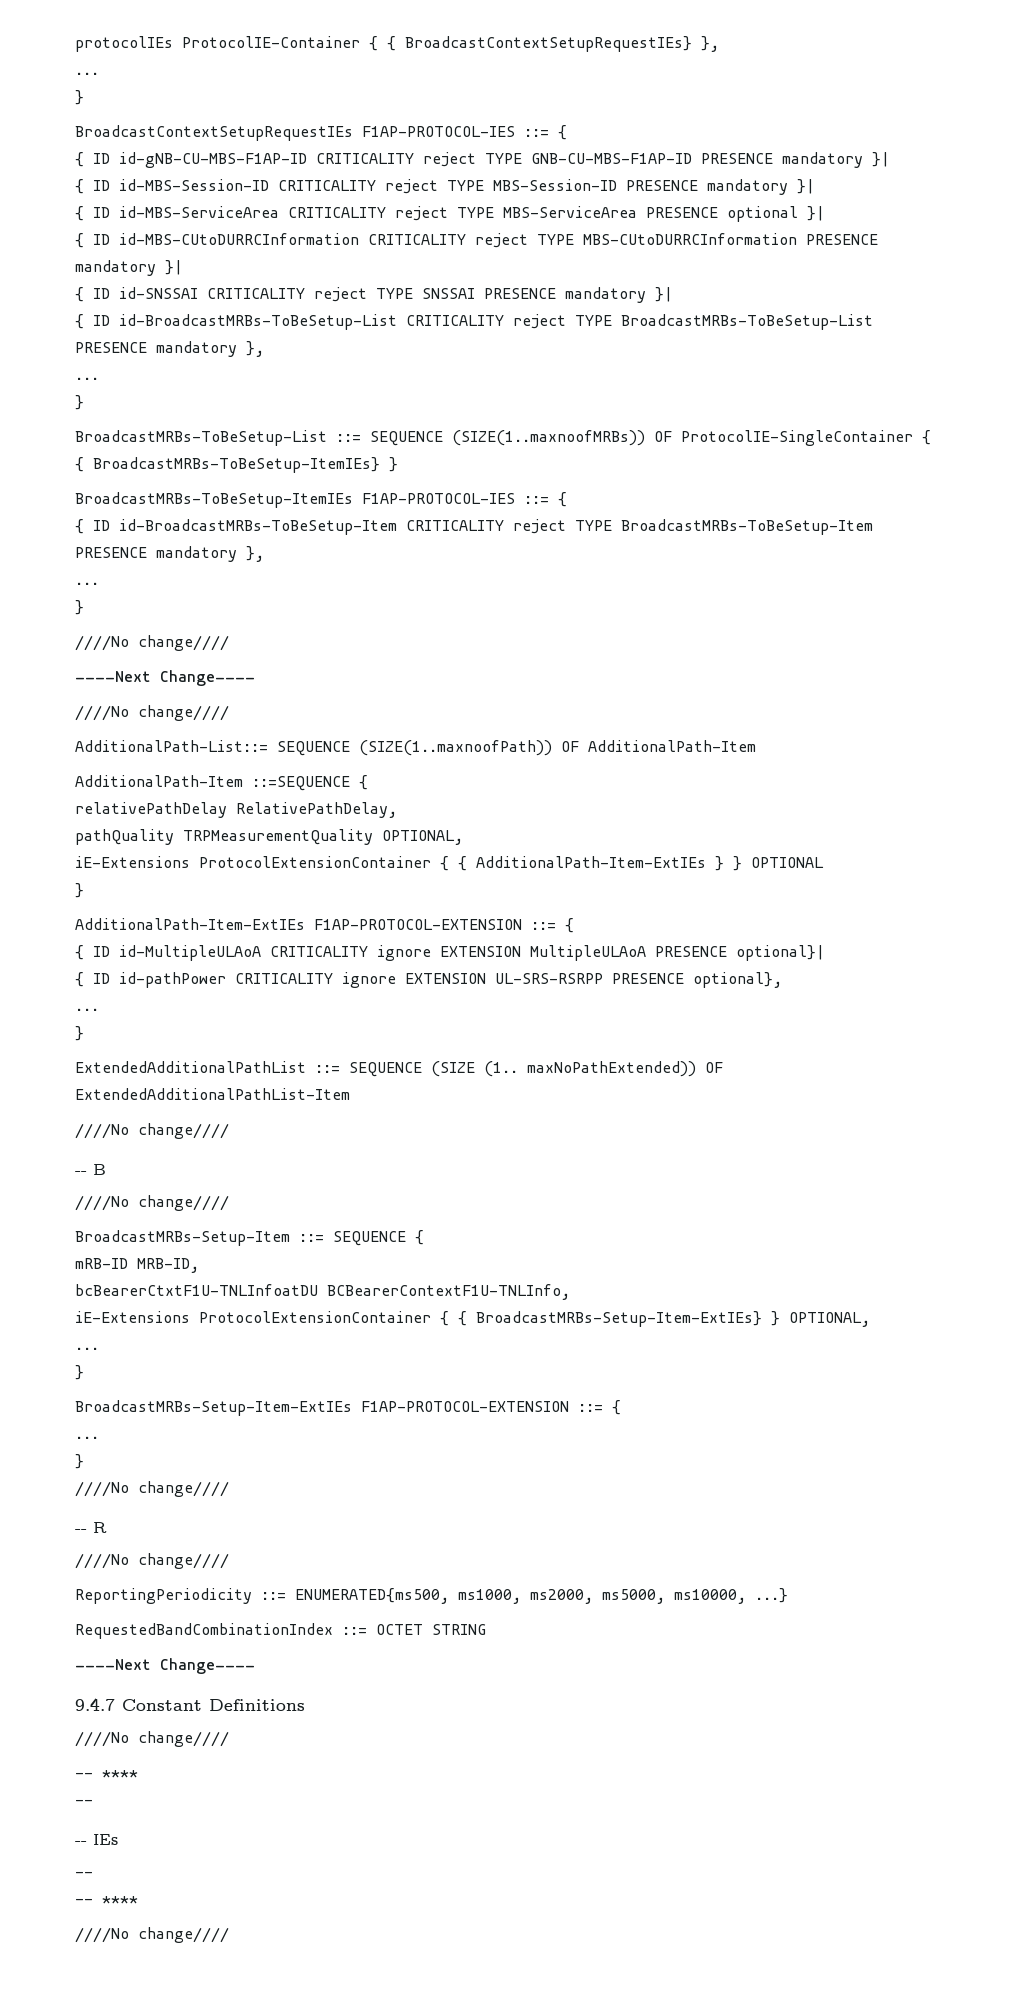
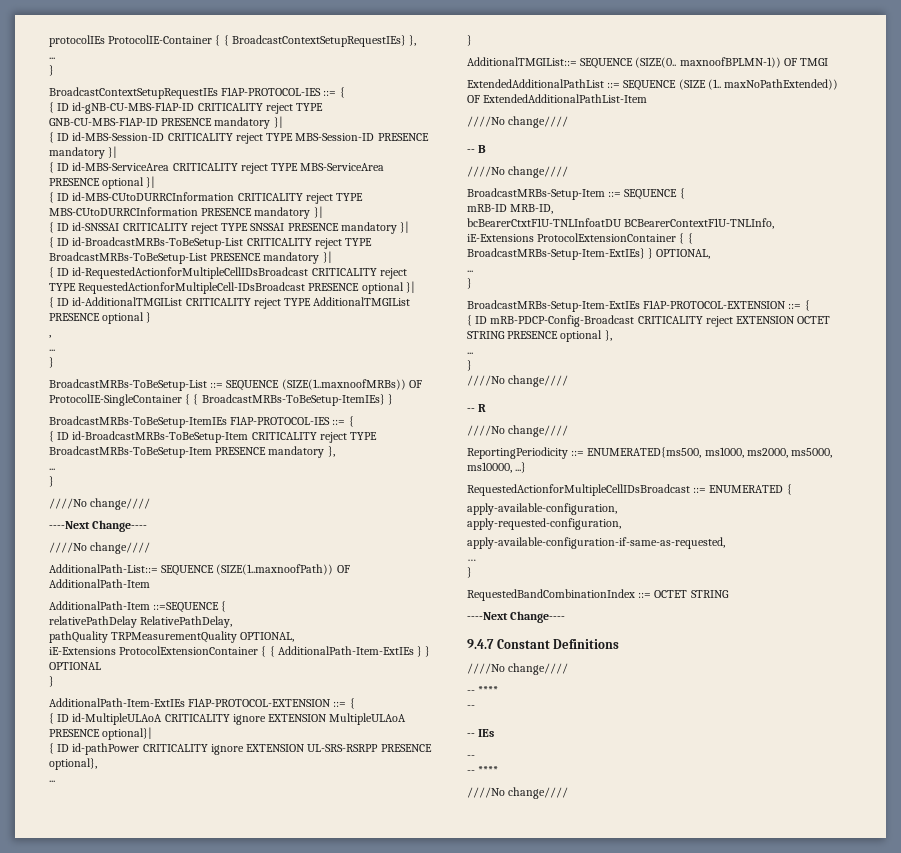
[246,341,264,357] }, -> [322,251,332,263] [49,267,407,279] [49,281,415,294] [49,297,411,309] [49,312,152,324] [49,335,51,338] }| // { ID id-RequestedActionforMultipleCellIDsBroadcast CRITICALITY reject TYPE RequestedActionforMultipleCell-IDsBroadcast PRESENCE optional }| // { ID id-AdditionalTMGIList CRITICALITY reject TYPE AdditionalTMGIList PRESENCE optional } // ,
(84, 1033) none -> [467,57,829,69] // AdditionalTMGIList::= SEQUENCE (SIZE(0.. maxnoofBPLMN-1)) OF TMGI
(621, 1407) none -> [467,315,831,327] [467,330,612,342] // { ID mRB-PDCP-Config-Broadcast CRITICALITY reject EXTENSION OCTET STRING PRESENCE optional },
(788, 1595) none -> [467,484,792,496] [467,503,617,515] [467,518,621,530] [467,537,725,549] [467,559,476,561] [467,567,472,578] // RequestedActionforMultipleCellIDsBroadcast ::= ENUMERATED { // apply-available-configuration, // apply-requested-configuration, // apply-available-configuration-if-same-as-requested, // … // }

